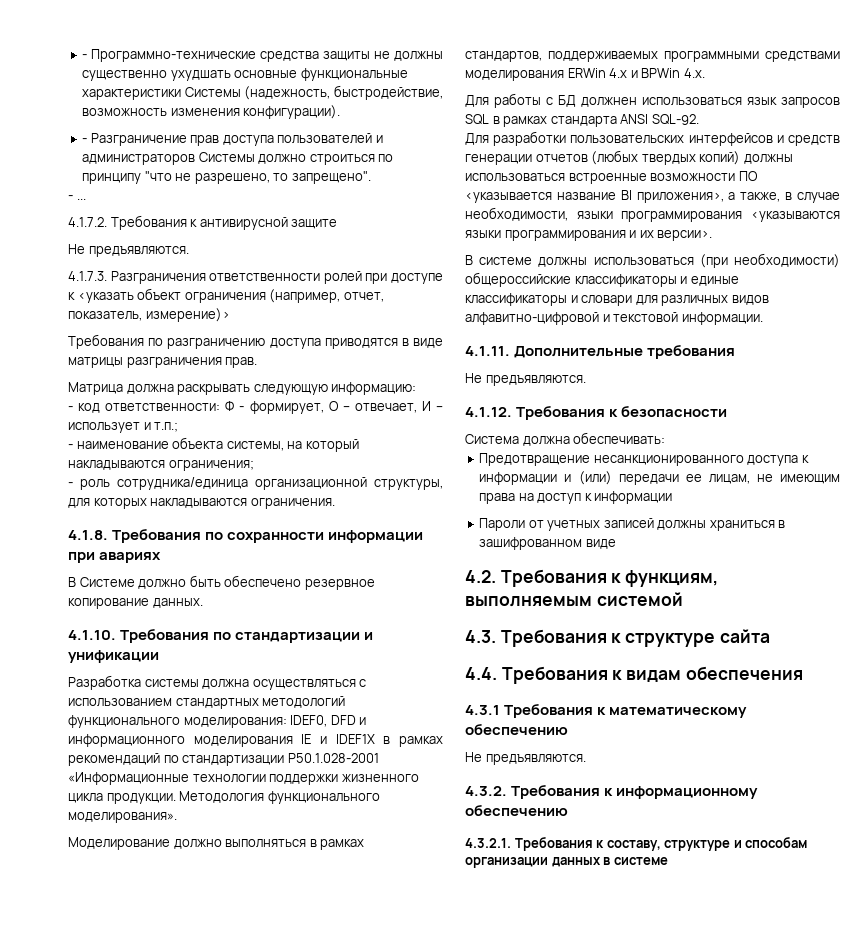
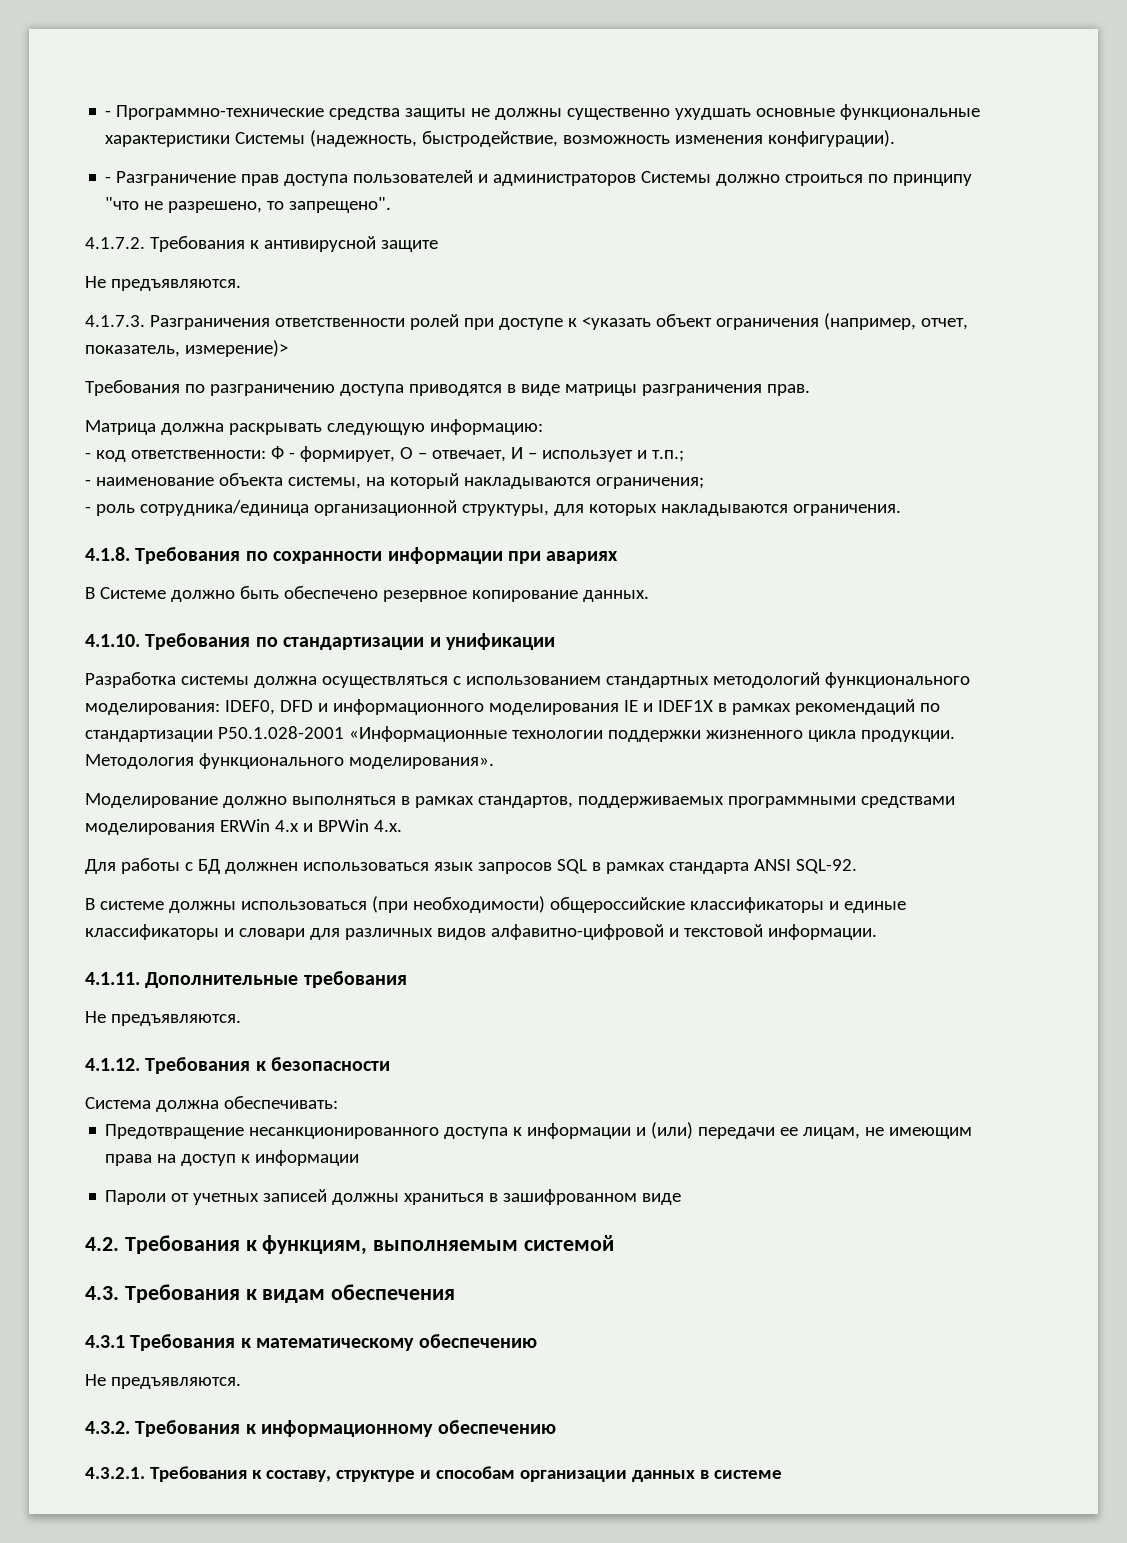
[68,195,86,200] // - ... -> (392, 205) none
[465,131,840,146] [465,150,793,165] [465,171,758,184] [465,190,840,203] [465,207,840,222] [465,230,713,241] // Для разработки пользовательских интерфейсов и средств генерации отчетов (любых твердых копий) должны использоваться встроенные возможности ПО <указывается название BI приложения>, а также, в случае необходимости, языки программирования <указываются языки программирования и их версии>. -> (857, 866) none
[625,629,770,647] [465,666,623,684] структуре сайта // 4.4. Требования к -> (257, 1294) none

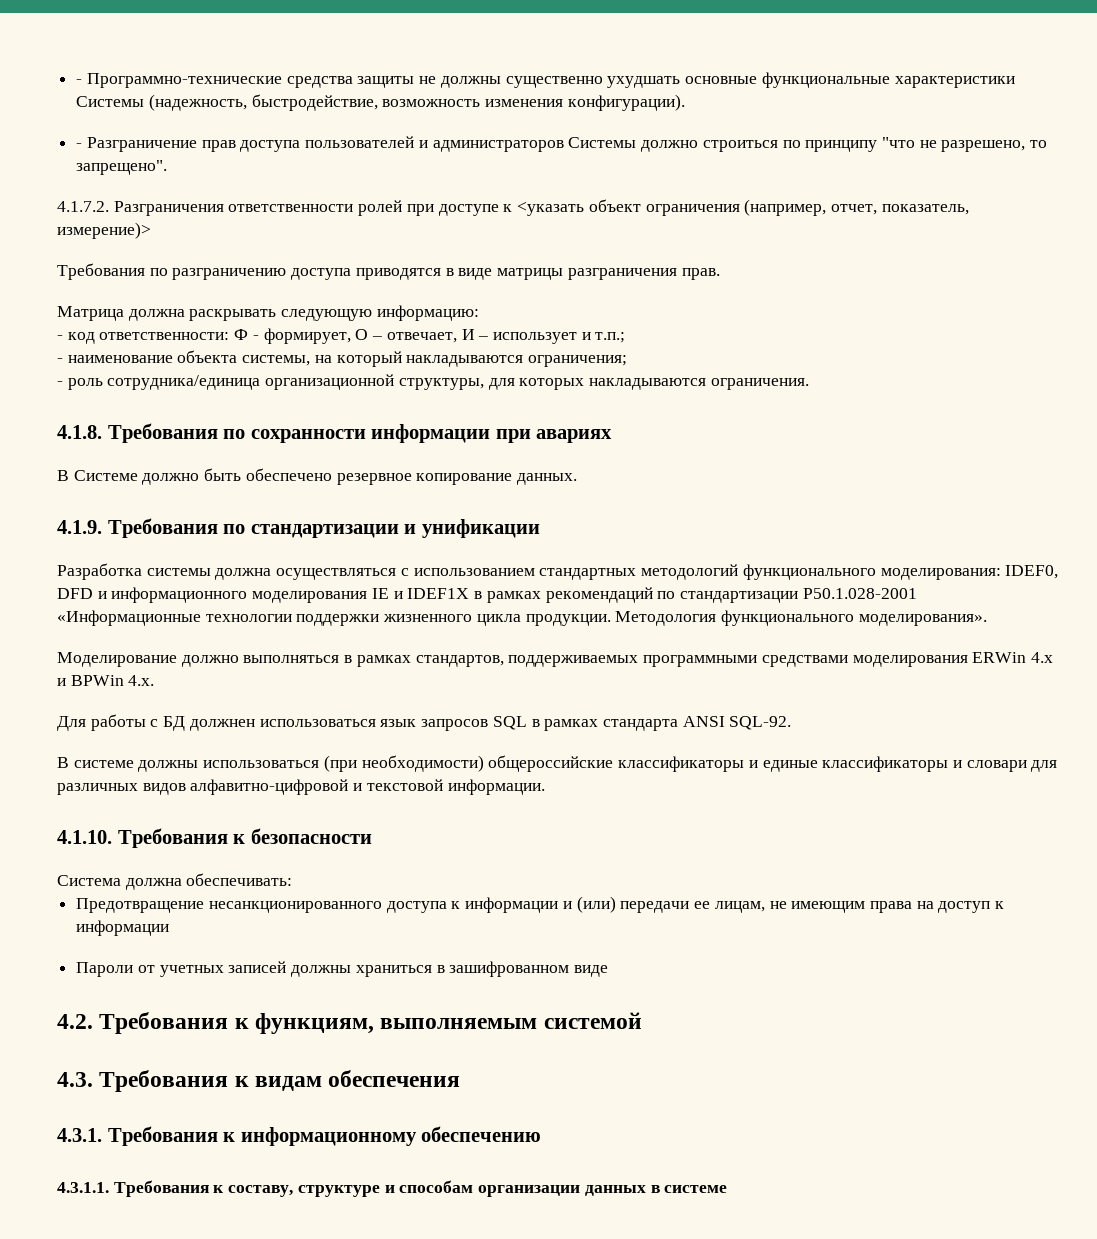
[149,236,438,252] [85,276,241,291] [85,315,145,327] Требования к антивирусной защите // Не предъявляются. // 4.1.7.3. -> (109, 206) none
[85,634,140,647] 4.1.10. -> [57,520,102,534] 4.1.9.
[85,971,407,988] [85,1011,241,1026] [85,1058,140,1071] 4.1.11. Дополнительные требования // Не предъявляются. // 4.1.12. -> [57,830,112,844] 4.1.10.
[85,1334,537,1351] [85,1374,241,1389] [85,1421,130,1434] 4.3.1 Требования к математическому обеспечению // Не предъявляются. // 4.3.2. -> [57,1128,102,1142] 4.3.1.
[85,1467,145,1479] 4.3.2.1. -> [57,1182,109,1193] 4.3.1.1.

